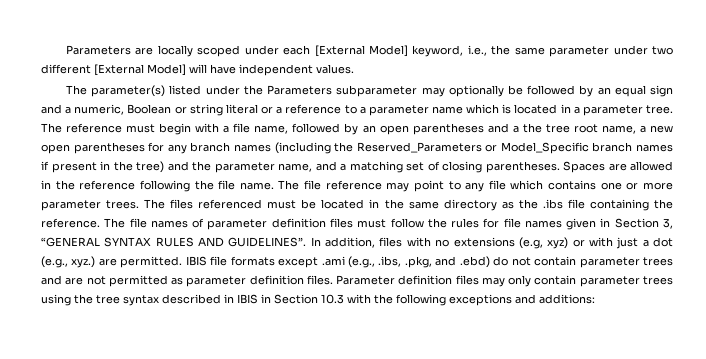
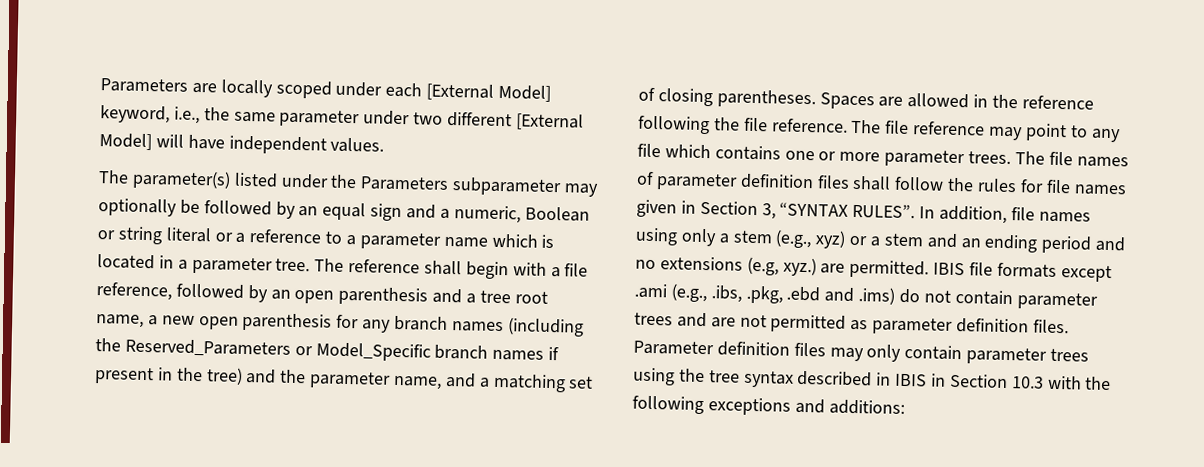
[126,124,156,133] must -> [424,260,463,276] shall
[254,125,289,134] name, -> [96,282,172,301] reference,
[412,123,542,135] parentheses and a the -> [338,286,477,306] parenthesis and a
[73,142,145,154] parentheses -> [242,312,333,332] parenthesis
[239,182,274,190] name. -> [771,118,848,133] reference.
[170,199,673,211] [41,218,126,228] files referenced must be located in the same directory as the .ibs file containing the reference. The -> (1045, 158) none
[357,219,387,228] must -> [852,175,892,191] shall
[41,237,674,249] [41,256,68,268] “GENERAL SYNTAX RULES AND GUIDELINES”. In addition, files with no extensions (e.g, xyz) or with just a dot (e.g., -> [779,202,1091,224] [635,227,1127,254] [635,256,779,276] “SYNTAX RULES”. In addition, file names using only a stem (e.g., xyz) or a stem and an ending period and no extensions (e.g,
[435,256,490,268] and .ebd) -> [786,286,896,305] .ebd and .ims)

